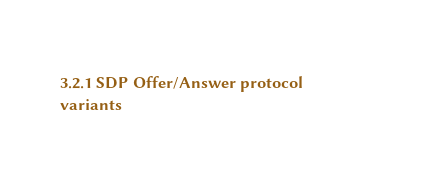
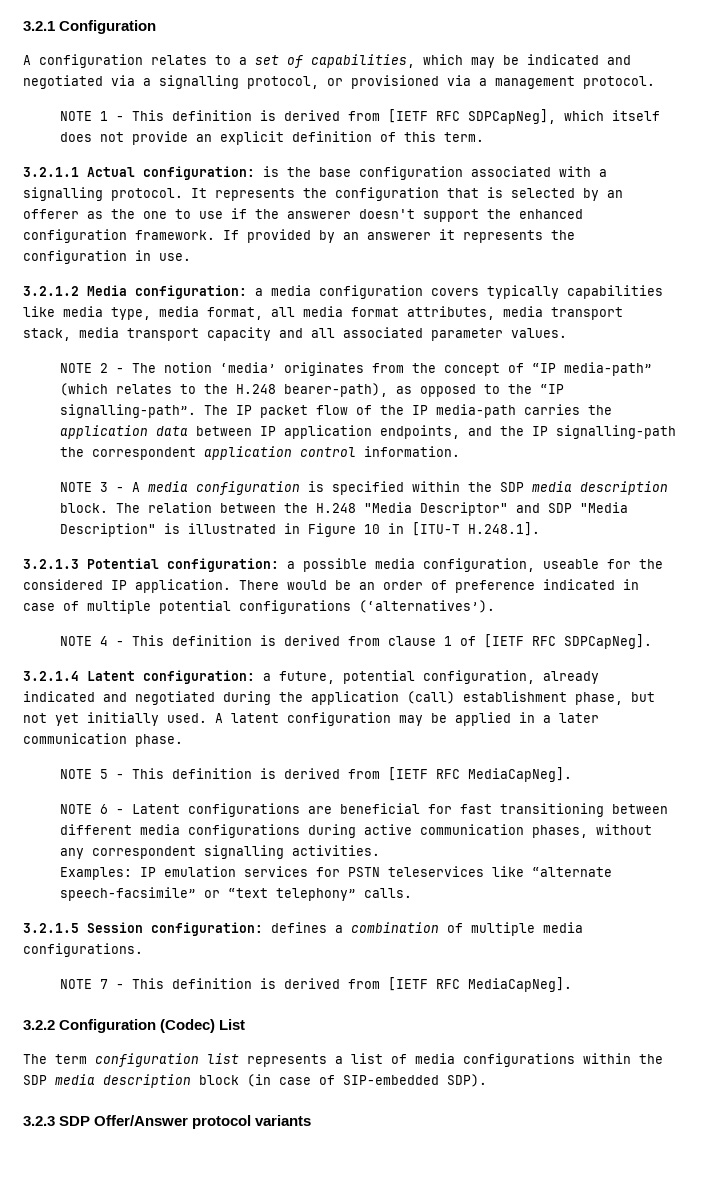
(92, 83) none -> [59,20,157,34] [23,54,631,68] [23,75,655,89] [59,109,660,124] [59,131,484,145] [23,166,607,180] [23,187,623,201] [23,208,583,222] [23,229,575,243] [23,250,191,264] [23,285,663,299] [23,306,623,320] [23,327,567,341] [59,362,652,376] [59,383,564,397] [59,404,612,418] [59,425,676,439] [59,446,460,460] [59,481,668,495] [59,502,628,516] [59,522,540,537] [23,558,663,572] [23,579,639,593] [23,600,495,614] [59,634,652,649] [23,670,599,684] [23,691,655,705] [23,712,599,726] [23,733,183,747] [59,767,572,782] [59,803,668,817] [59,824,652,838] [59,845,380,859] [59,866,612,880] [59,887,412,901] [23,922,583,936] [23,943,143,957] [59,977,572,992] [23,1019,246,1033] [23,1053,663,1067] [23,1074,487,1088] [23,1116,55,1126] Configuration // A configuration relates to a set of capabilities, which may be indicated and negotiated via a signalling protocol, or provisioned via a management protocol. // NOTE 1 - This definition is derived from [IETF RFC SDPCapNeg], which itself does not provide an explicit definition of this term. // 3.2.1.1 Actual configuration: is the base configuration associated with a signalling protocol. It represents the configuration that is selected by an offerer as the one to use if the answerer doesn't support the enhanced configuration framework. If provided by an answerer it represents the configuration in use. // 3.2.1.2 Media configuration: a media configuration covers typically capabilities like media type, media format, all media format attributes, media transport stack, media transport capacity and all associated parameter values. // NOTE 2 - The notion ‘media’ originates from the concept of “IP media-path” (which relates to the H.248 bearer-path), as opposed to the “IP signalling-path”. The IP packet flow of the IP media-path carries the application data between IP application endpoints, and the IP signalling-path the correspondent application control information. // NOTE 3 - A media configuration is specified within the SDP media description block. The relation between the H.248 "Media Descriptor" and SDP "Media Description" is illustrated in Figure 10 in [ITU-T H.248.1]. // 3.2.1.3 Potential configuration: a possible media configuration, useable for the considered IP application. There would be an order of preference indicated in case of multiple potential configurations (‘alternatives’). // NOTE 4 - This definition is derived from clause 1 of [IETF RFC SDPCapNeg]. // 3.2.1.4 Latent configuration: a future, potential configuration, already indicated and negotiated during the application (call) establishment phase, but not yet initially used. A latent configuration may be applied in a later communication phase. // NOTE 5 - This definition is derived from [IETF RFC MediaCapNeg]. // NOTE 6 - Latent configurations are beneficial for fast transitioning between different media configurations during active communication phases, without any correspondent signalling activities. // Examples: IP emulation services for PSTN teleservices like “alternate speech-facsimile” or “text telephony” calls. // 3.2.1.5 Session configuration: defines a combination of multiple media configurations. // NOTE 7 - This definition is derived from [IETF RFC MediaCapNeg]. // 3.2.2 Configuration (Codec) List // The term configuration list represents a list of media configurations within the SDP media description block (in case of SIP-embedded SDP). // 3.2.3

